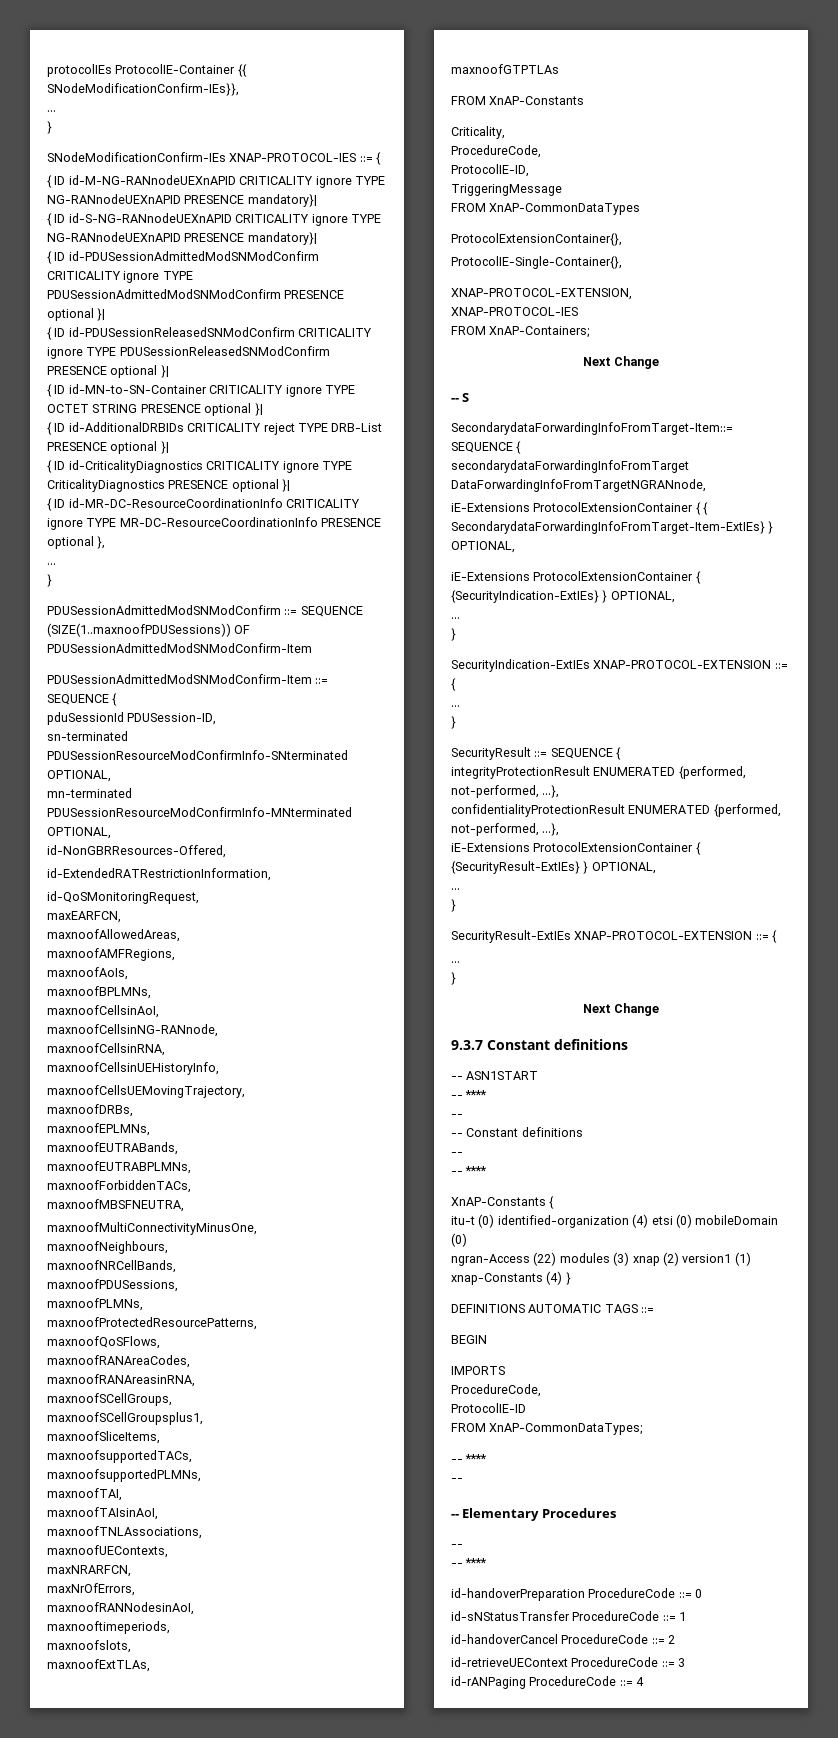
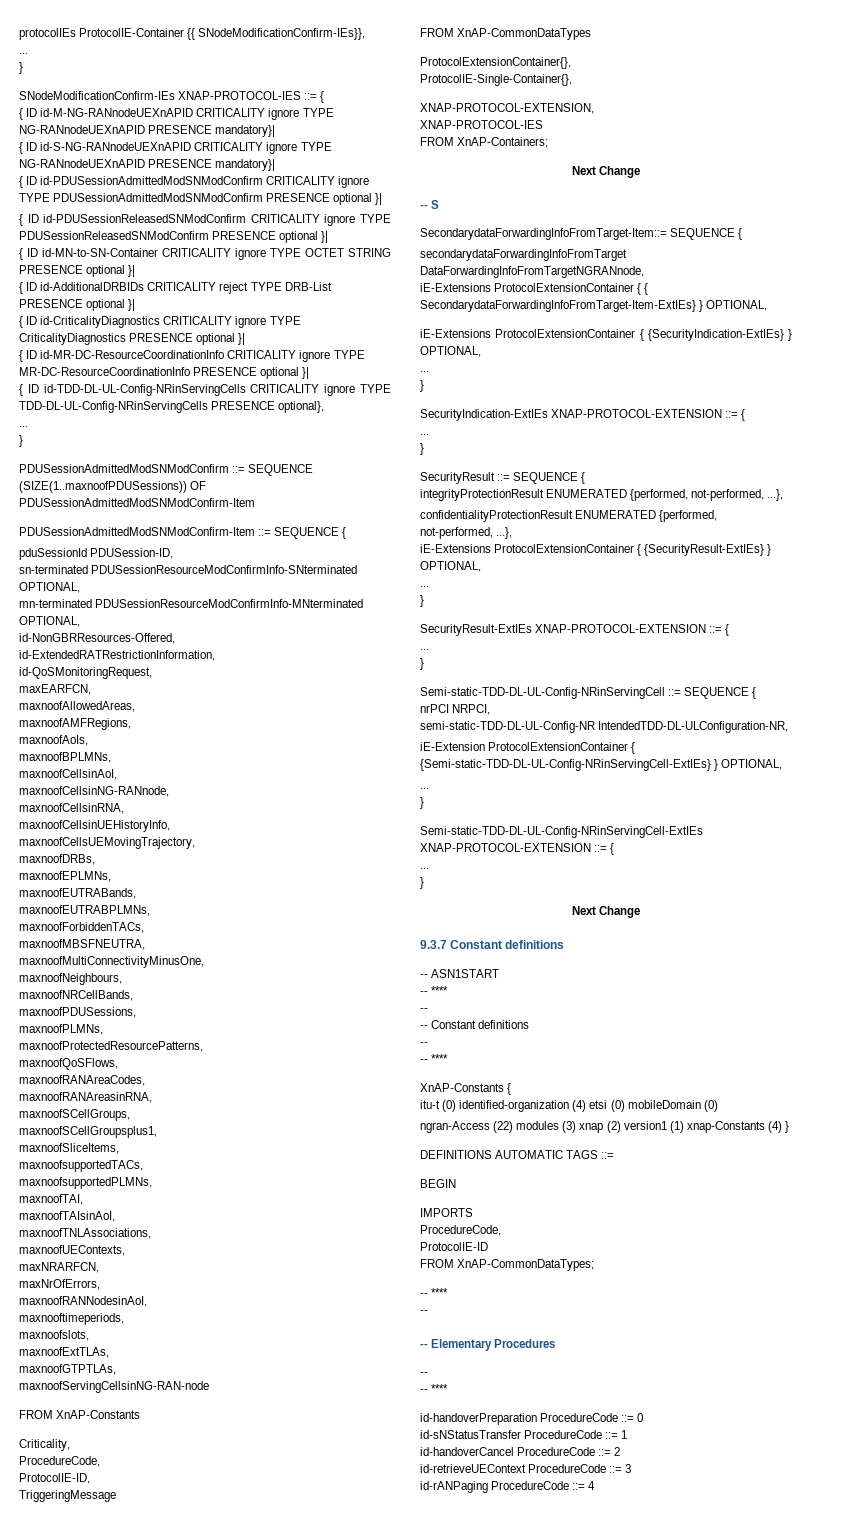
[97,536,106,549] }, -> [302,367,310,379] [19,384,392,396] [19,401,325,413] }| // { ID id-TDD-DL-UL-Config-NRinServingCells CRITICALITY ignore TYPE TDD-DL-UL-Config-NRinServingCells PRESENCE optional},
[451,64,559,74] maxnoofGTPTLAs -> [19,1364,116,1375] [19,1381,209,1393] maxnoofGTPTLAs, // maxnoofServingCellsinNG-RAN-node
(456, 978) none -> [420,687,757,699] [420,704,491,715] [420,721,789,733] [420,742,636,754] [420,759,783,771] [420,788,429,789] [420,797,424,809] [420,826,703,838] [420,843,615,855] [420,868,429,869] [420,877,424,889] // Semi-static-TDD-DL-UL-Config-NRinServingCell ::= SEQUENCE { // nrPCI NRPCI, // semi-static-TDD-DL-UL-Config-NR IntendedTDD-DL-ULConfiguration-NR, // iE-Extension ProtocolExtensionContainer { {Semi-static-TDD-DL-UL-Config-NRinServingCell-ExtIEs} } OPTIONAL, // ... // } // Semi-static-TDD-DL-UL-Config-NRinServingCell-ExtIEs XNAP-PROTOCOL-EXTENSION ::= { // ... // }

